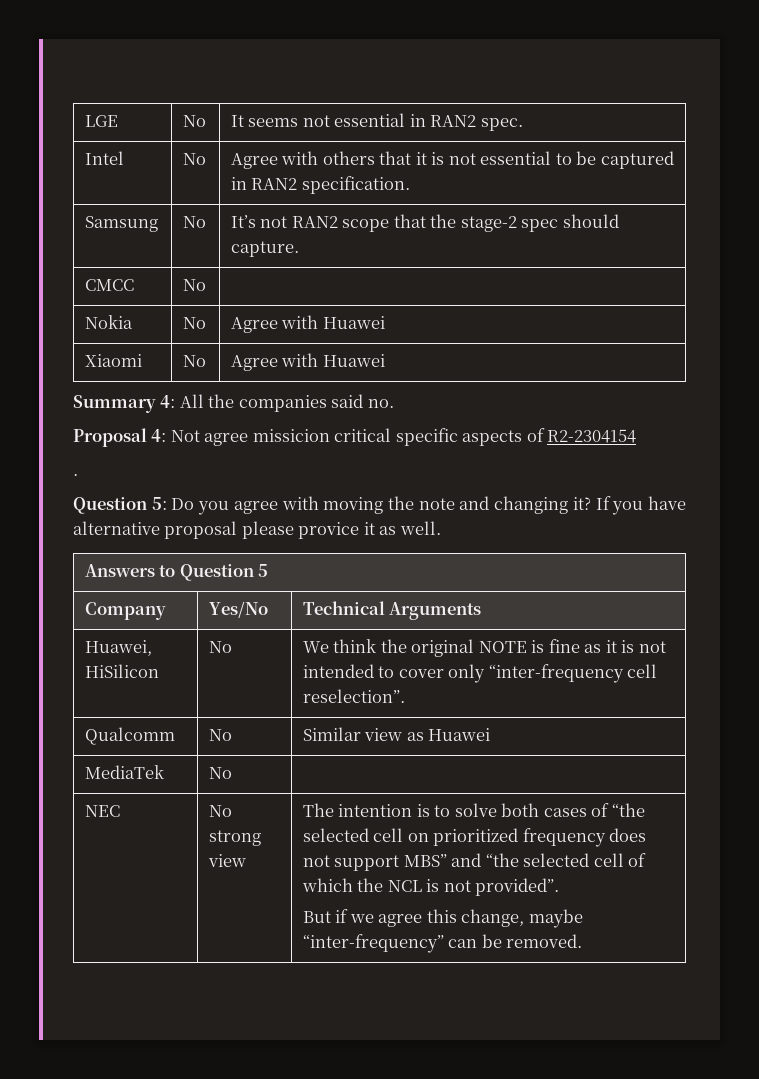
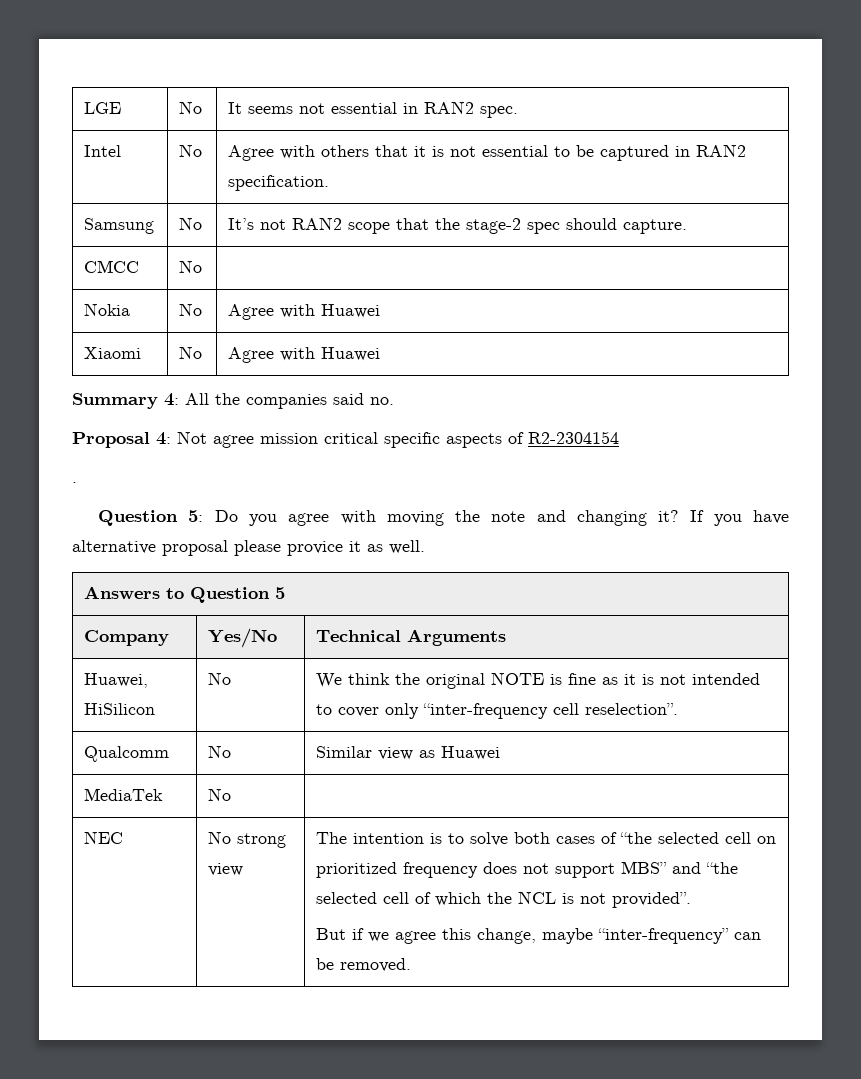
[252,429,330,442] missicion -> [260,433,318,444] mission

